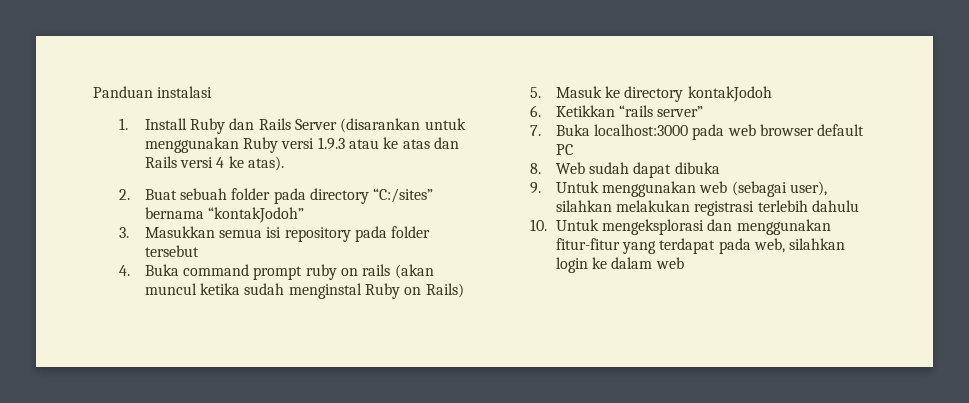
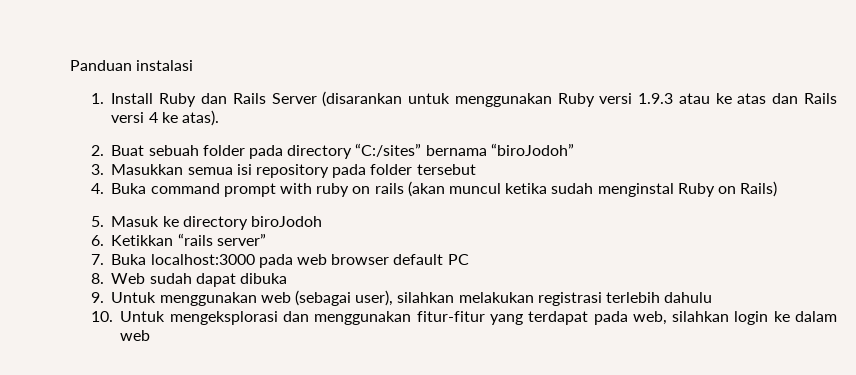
[207,207,304,223] “kontakJodoh” -> [490,143,574,156] “biroJodoh”
(303, 273) none -> [280,183,313,194] with
[687,86,772,102] kontakJodoh -> [251,216,323,227] biroJodoh

